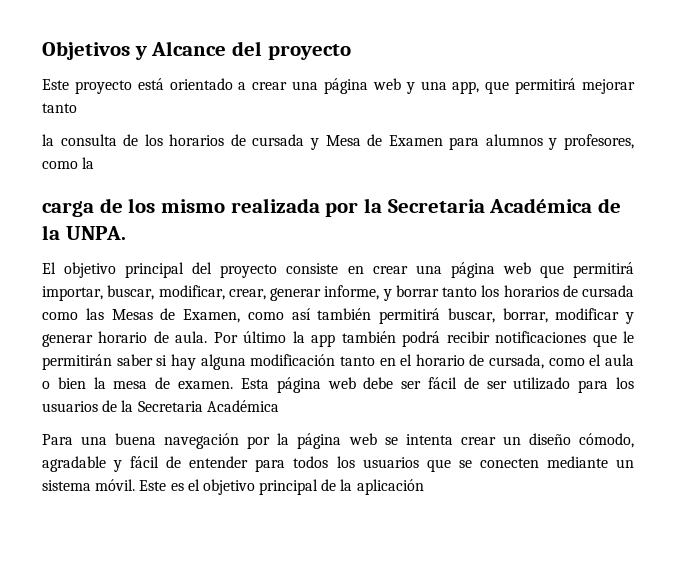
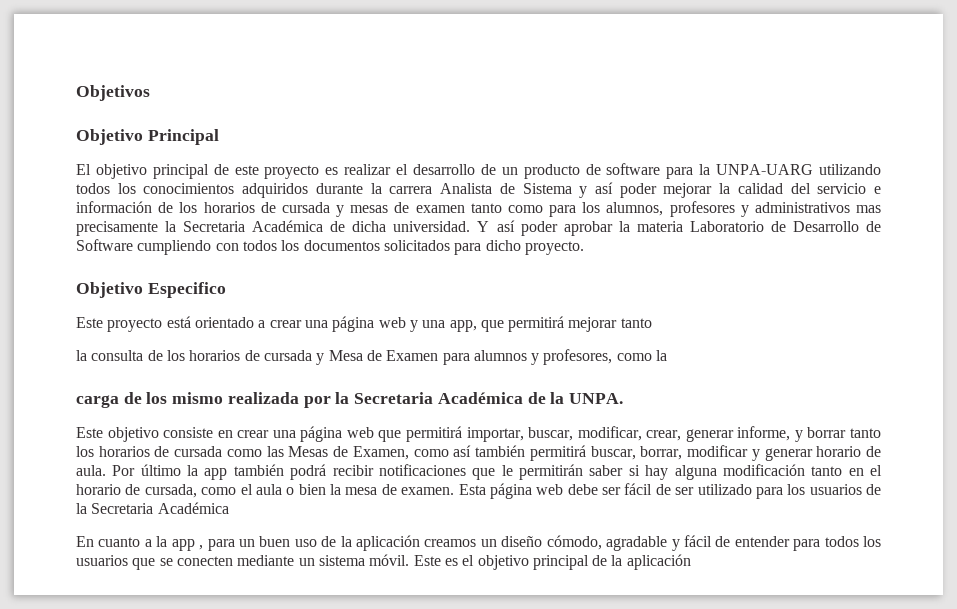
[134,41,351,60] y Alcance del proyecto -> [76,129,219,145] [76,163,882,179] [76,182,881,198] [76,201,881,217] [76,220,881,236] [76,239,584,255] [76,282,226,298] // Objetivo Principal // El objetivo principal de este proyecto es realizar el desarrollo de un producto de software para la UNPA-UARG utilizando todos los conocimientos adquiridos durante la carrera Analista de Sistema y así poder mejorar la calidad del servicio e información de los horarios de cursada y mesas de examen tanto como para los alumnos, profesores y administrativos mas precisamente la Secretaria Académica de dicha universidad. Y así poder aprobar la materia Laboratorio de Desarrollo de Software cumpliendo con todos los documentos solicitados para dicho proyecto. // Objetivo Especifico
[42,262,278,278] El objetivo principal del proyecto -> [76,427,159,442] Este objetivo
[42,433,496,449] Para una buena navegación por la página web se intenta crear -> [76,535,477,551] En cuanto a la app , para un buen uso de la aplicación creamos

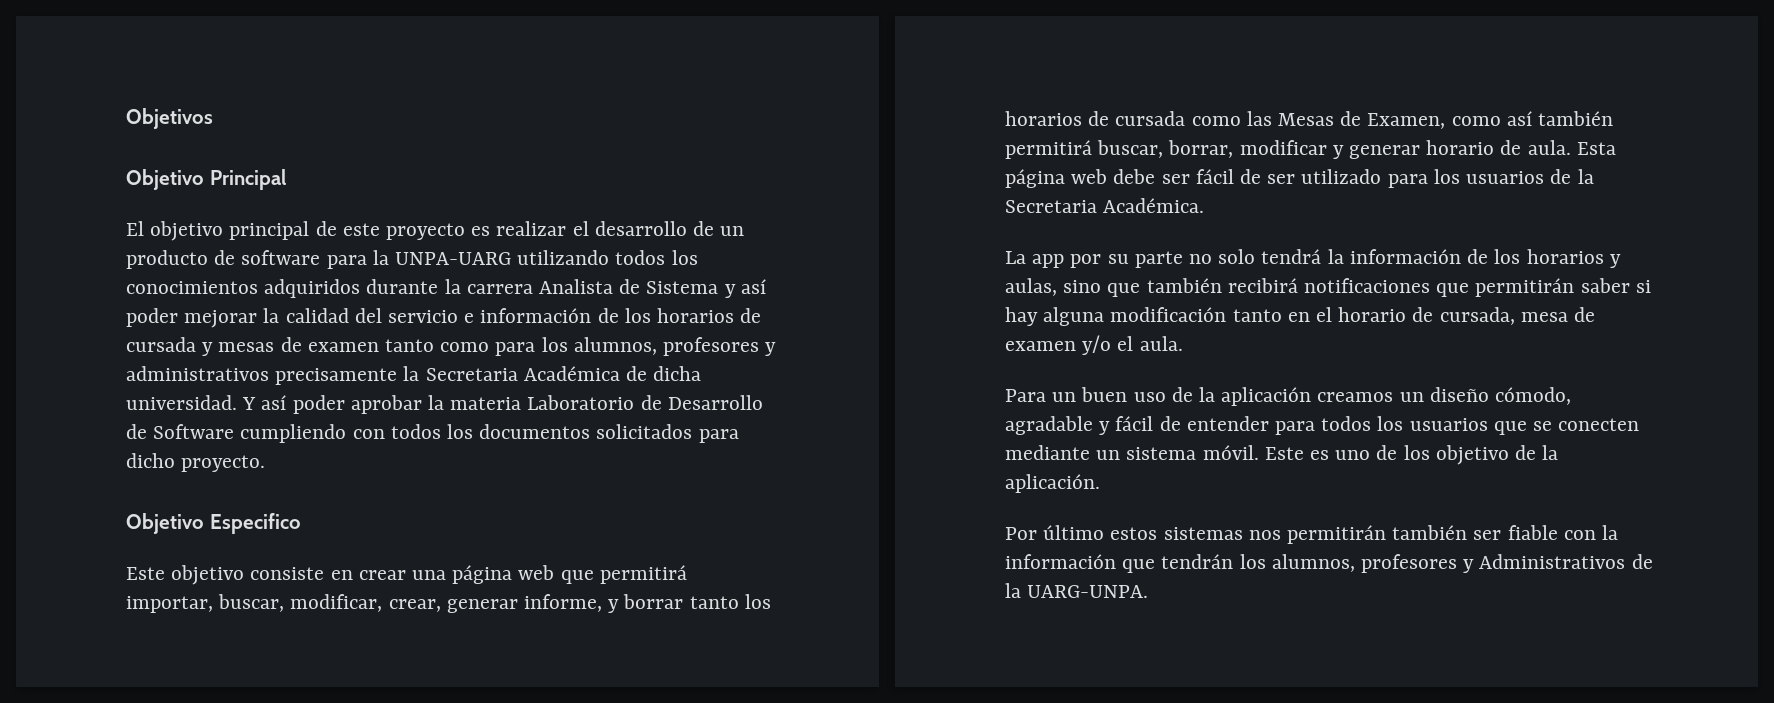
[855,205,881,213] mas -> (269, 373) none
[76,316,652,332] [76,349,668,365] [76,392,623,408] // Este proyecto está orientado a crear una página web y una app, que permitirá mejorar tanto // la consulta de los horarios de cursada y Mesa de Examen para alumnos y profesores, como la // carga de los mismo realizada por la Secretaria Académica de la UNPA. -> (301, 523) none
[112,464,882,480] [76,484,455,498] Por último la app también podrá recibir notificaciones que le permitirán saber si hay alguna modificación tanto en el horario de cursada, como el aula o bien la mesa de examen. -> (1571, 147) none
[157,502,229,514] [76,536,235,551] Académica // En cuanto a la app , para -> [1103,198,1205,213] [1005,249,1621,268] [1005,278,1651,297] [1005,307,1596,326] [1005,335,1183,355] [1005,389,1046,402] Académica. // La app por su parte no solo tendrá la información de los horarios y aulas, sino que también recibirá notificaciones que permitirán saber si hay alguna modificación tanto en el horario de cursada, mesa de examen y/o el aula. // Para
[462,554,691,570] el objetivo principal de la aplicación -> [1335,445,1559,465] [1005,474,1100,493] [1005,525,1619,544] [1005,554,1653,573] [1005,583,1149,598] uno de los objetivo de la aplicación. // Por último estos sistemas nos permitirán también ser fiable con la información que tendrán los alumnos, profesores y Administrativos de la UARG-UNPA.

